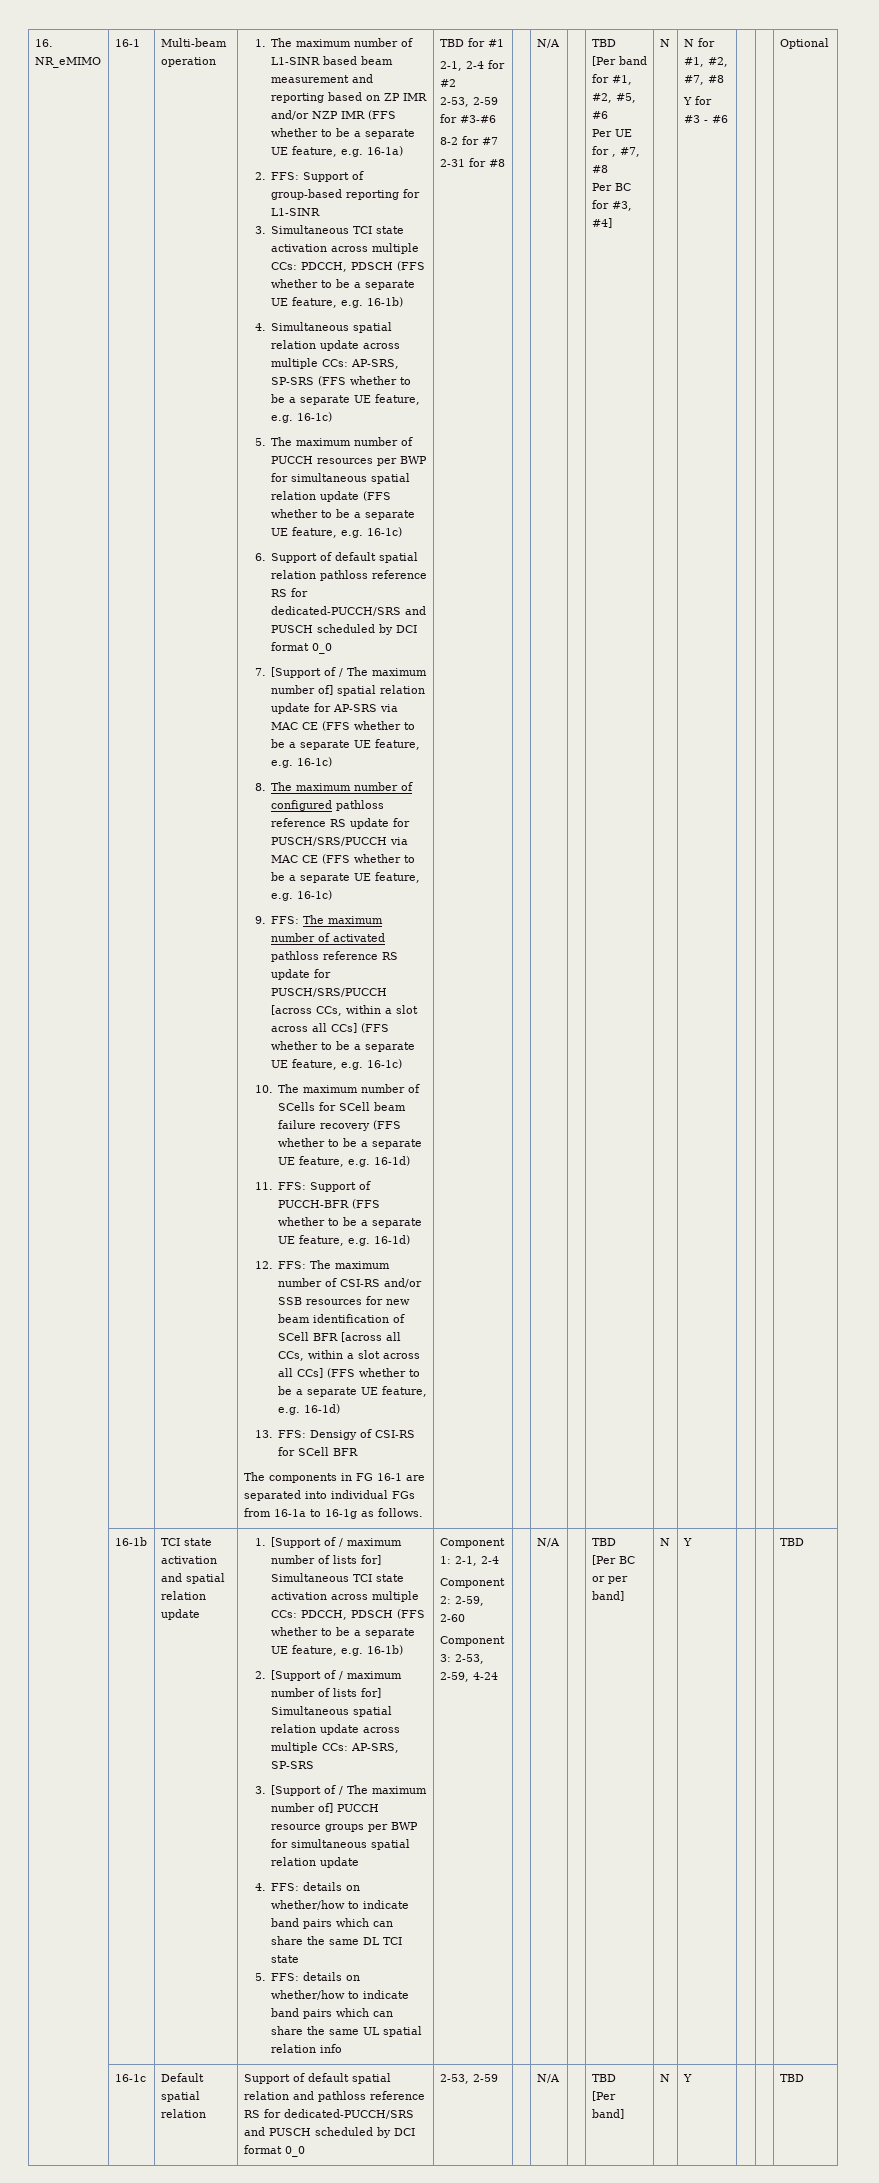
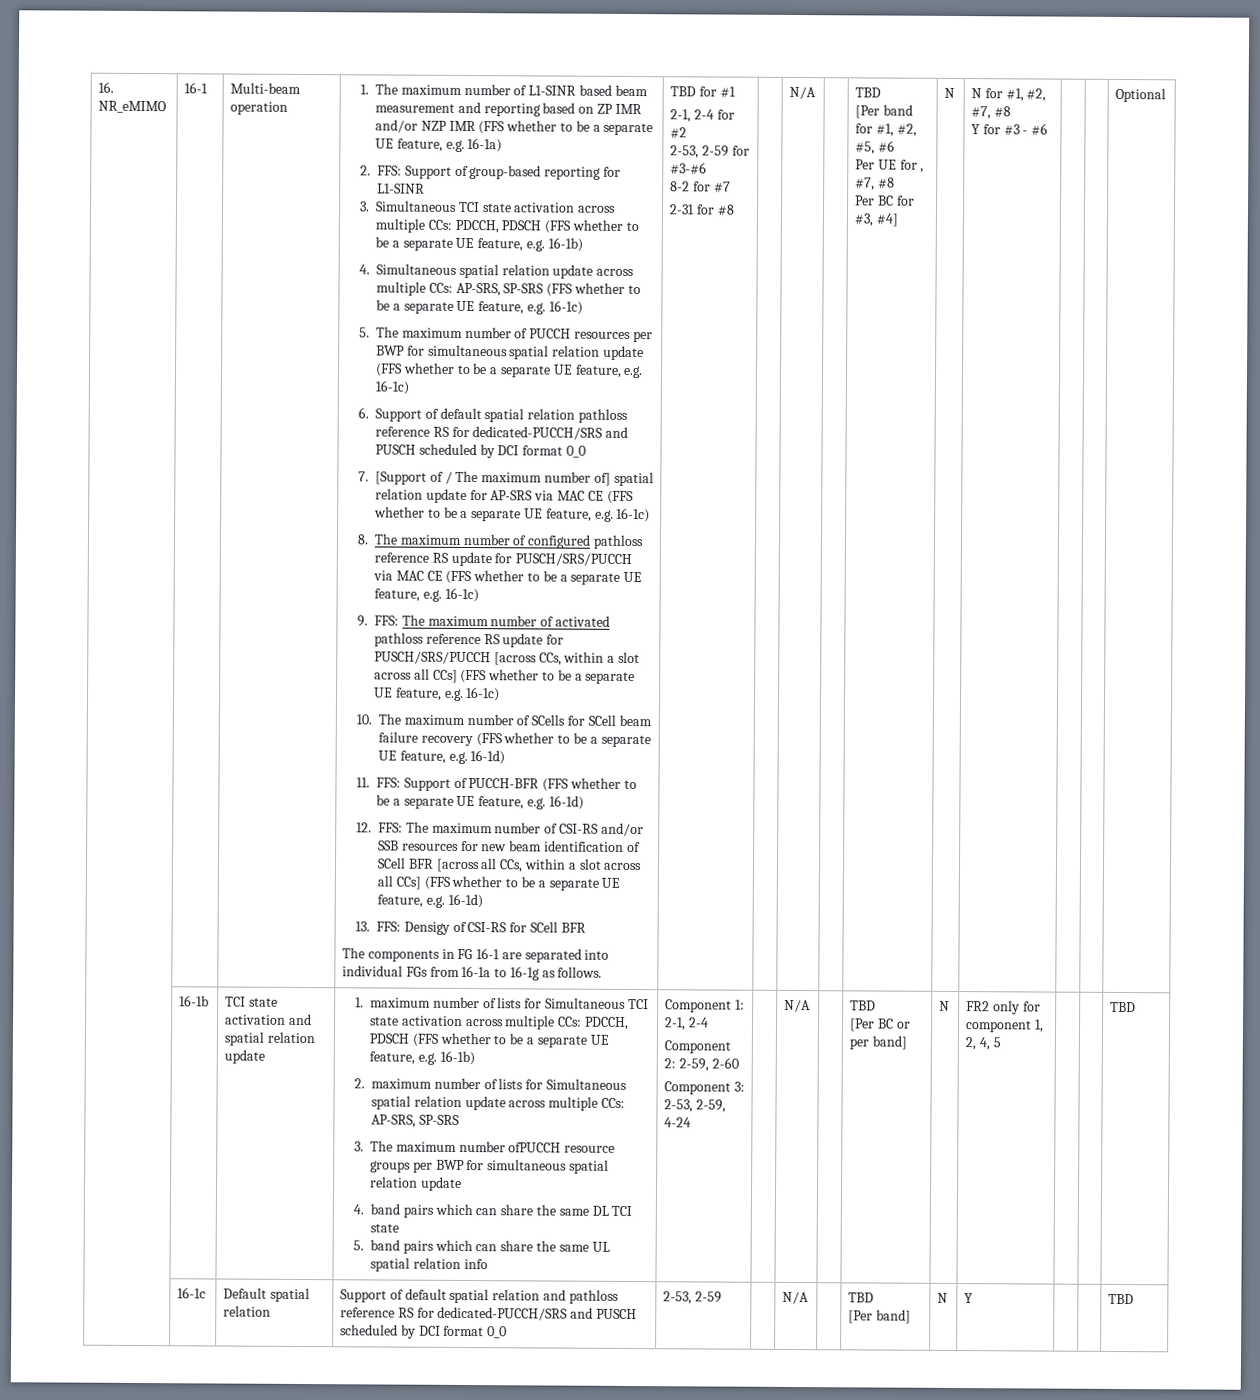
[271,1537,403,1548] [271,1555,382,1565] [Support of / maximum number of lists for] -> [370,996,543,1009] maximum number of lists for
[271,1670,403,1681] [271,1688,382,1698] [Support of / maximum number of lists for] -> [371,1077,544,1090] maximum number of lists for
[271,1785,428,1796] [271,1803,380,1813] [Support of / The maximum number of] PUCCH -> [370,1140,562,1153] The maximum number ofPUCCH
[271,1882,361,1891] [271,1900,410,1910] FFS: details on whether/how to indicate -> (365, 1209) none
[271,1972,361,1981] [271,1990,410,2000] FFS: details on whether/how to indicate -> (365, 1245) none
[682,1538,692,1546] Y -> [966,1000,1041,1015] [965,1019,1044,1033] [965,1037,1001,1051] FR2 only for component 1, 2, 4, 5

